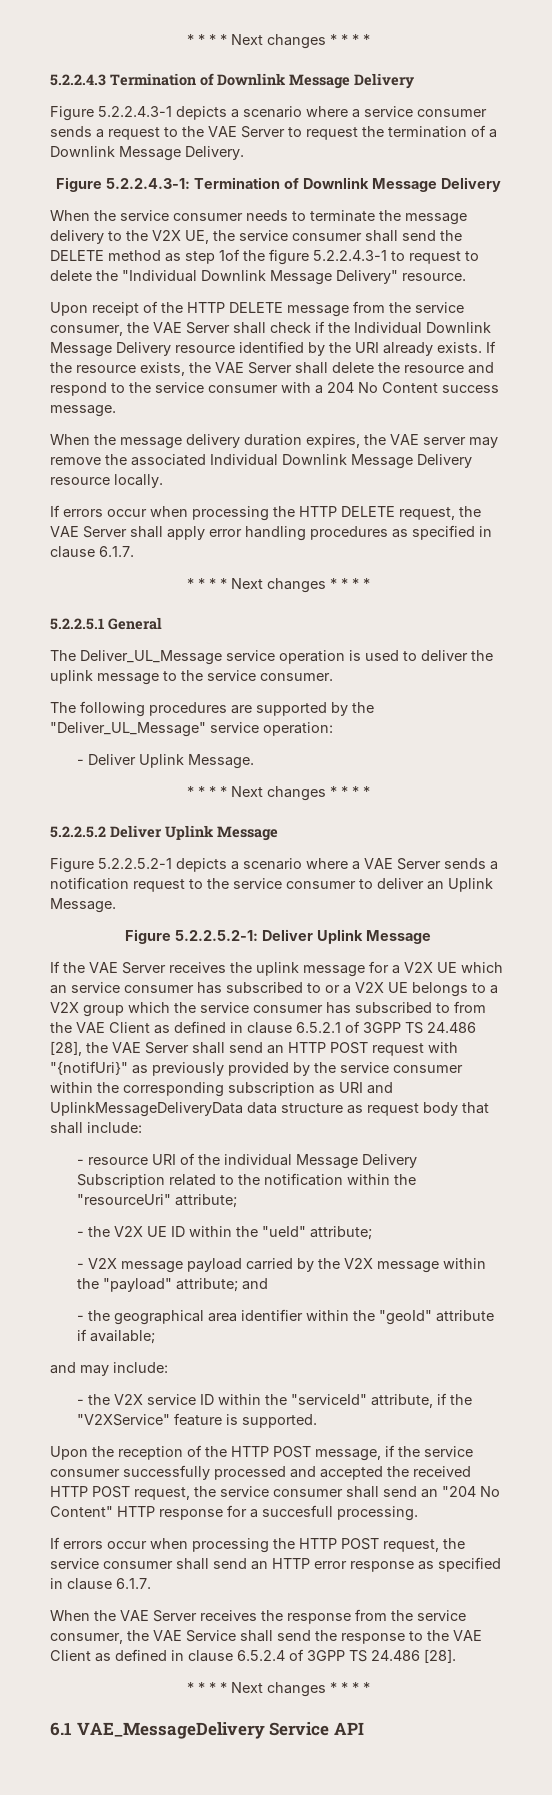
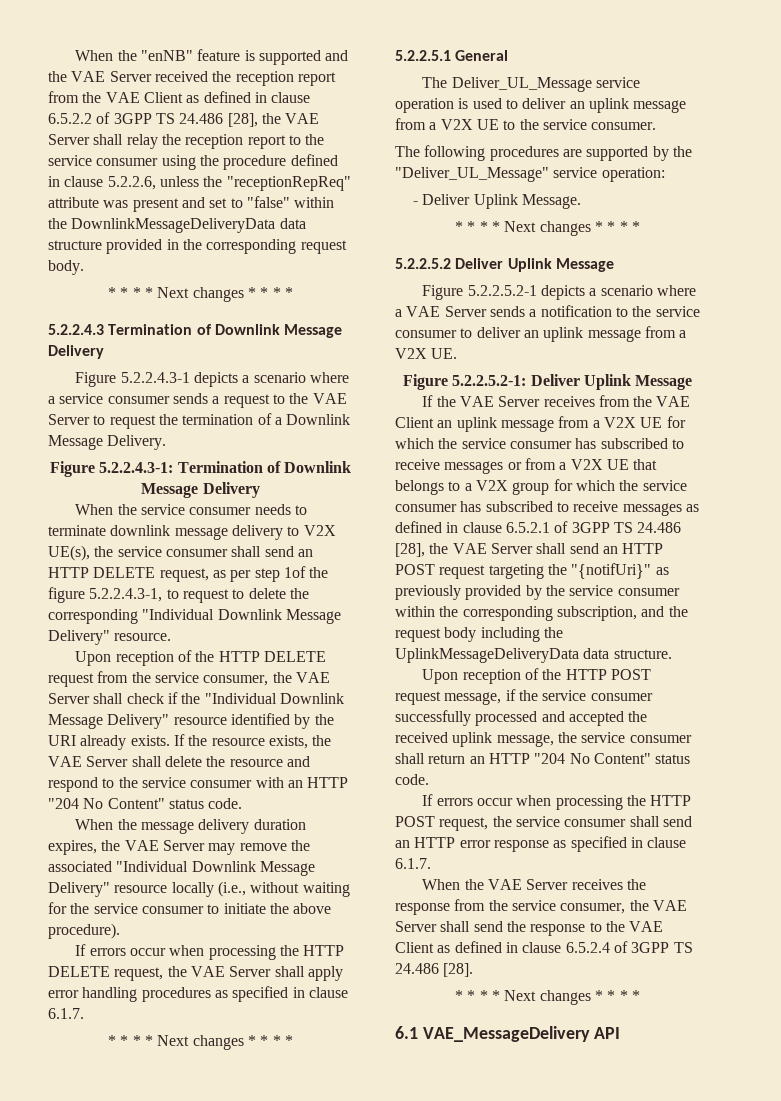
(186, 39) none -> [75,49,349,65] [48,71,336,86] [48,91,311,103] [48,112,320,127] [48,134,325,149] [48,154,338,170] [48,176,351,191] [48,196,335,212] [48,218,306,233] [48,239,347,254] [48,260,84,275] When the "enNB" feature is supported and the VAE Server received the reception report from the VAE Client as defined in clause 6.5.2.2 of 3GPP TS 24.486 [28], the VAE Server shall relay the reception report to the service consumer using the procedure defined in clause 5.2.2.6, unless the "receptionRepReq" attribute was present and set to "false" within the DownlinkMessageDeliveryData data structure provided in the corresponding request body. //
[379,210,401,221] the -> [110,525,171,536] downlink
[126,230,462,244] [50,250,181,262] the V2X UE, the service consumer shall send the DELETE method as -> [303,525,336,536] [48,545,313,561] [48,567,252,582] V2X UE(s), the service consumer shall send an HTTP DELETE request, as per
[313,250,387,261] 5.2.2.4.3-1 -> [89,588,163,602] 5.2.2.4.3-1,
(118, 275) none -> [48,609,138,624] corresponding
[92,302,139,316] receipt -> [115,651,174,666] reception
[287,305,349,317] message -> [48,673,94,687] request
[354,322,491,334] [50,342,171,357] Individual Downlink Message Delivery -> [204,693,344,704] [48,714,170,729] "Individual Downlink Message Delivery"
[315,382,499,394] [50,405,116,417] a 204 No Content success message. -> [287,777,349,788] [48,798,243,809] an HTTP "204 No Content" status code.
[423,437,466,445] server -> [162,840,205,851] Server
[210,454,472,469] [50,474,163,488] Individual Downlink Message Delivery resource locally. -> [116,861,315,876] [48,881,350,897] [48,902,332,914] [48,923,120,939] "Individual Downlink Message Delivery" resource locally (i.e., without waiting for the service consumer to initiate the above procedure).
[471,650,493,661] [50,670,159,685] the uplink message -> [569,98,687,113] [395,118,499,130] an uplink message from a V2X UE
[133,879,185,892] request -> (612, 311) none
[448,878,493,892] [50,898,116,913] Uplink Message. -> [543,326,687,342] [395,348,458,359] uplink message from a V2X UE.
[230,961,503,977] [50,982,498,997] [50,1001,486,1017] [50,1022,150,1033] the uplink message for a V2X UE which an service consumer has subscribed to or a V2X UE belongs to a V2X group which the service consumer has subscribed to from the VAE Client -> [598,395,691,407] [395,416,686,432] [395,438,684,449] [395,458,658,474] [395,479,687,495] [395,501,682,516] from the VAE Client an uplink message from a V2X UE for which the service consumer has subscribed to receive messages or from a V2X UE that belongs to a V2X group for which the service consumer has subscribed to receive messages
[428,1042,458,1053] with -> [488,564,567,579] targeting the
[228,1082,393,1096] [50,1102,489,1117] [50,1122,142,1134] [76,1153,417,1169] [76,1173,416,1188] [76,1194,237,1208] [76,1226,372,1240] [76,1258,486,1273] [76,1278,268,1292] [76,1309,494,1325] [76,1329,155,1344] [50,1362,168,1376] [76,1393,472,1408] [76,1413,317,1428] [50,1446,114,1460] subscription as URI and UplinkMessageDeliveryData data structure as request body that shall include: // - resource URI of the individual Message Delivery Subscription related to the notification within the "resourceUri" attribute; // - the V2X UE ID within the "ueId" attribute; // - V2X message payload carried by the V2X message within the "payload" attribute; and // - the geographical area identifier within the "geoId" attribute if available; // and may include: // - the V2X service ID within the "serviceId" attribute, if the "V2XService" feature is supported. // Upon the -> [556,606,688,621] [395,627,563,642] [395,648,672,663] [422,669,459,684] subscription, and the request body including the UplinkMessageDeliveryData data structure. // Upon
(311, 1452) none -> [395,691,441,705] request
[50,1486,500,1500] [50,1505,418,1521] HTTP POST request, the service consumer shall send an "204 No Content" HTTP response for a succesfull processing. -> [452,732,692,747] [395,753,691,764] [395,774,429,785] uplink message, the service consumer shall return an HTTP "204 No Content" status code.
[186,1630,236,1642] Service -> [395,921,437,932] Server
[269,1722,330,1736] Service -> (590, 1034) none

